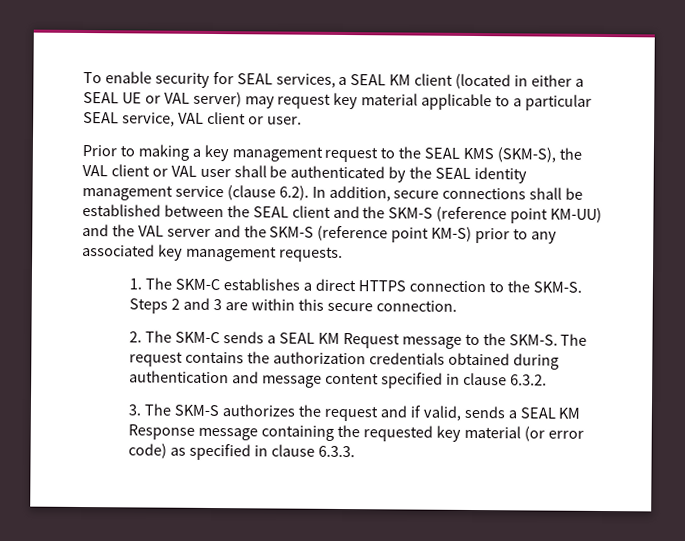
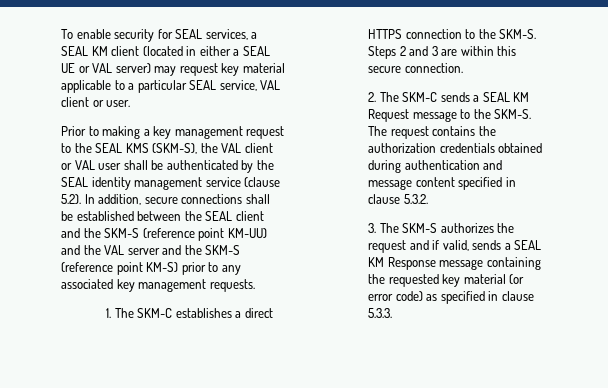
[278,185,309,201] 6.2). -> [61,194,81,204] 5.2).
[509,374,547,386] 6.3.2. -> [403,194,428,204] 5.3.2.
[318,445,356,458] 6.3.3. -> [368,308,393,318] 5.3.3.

